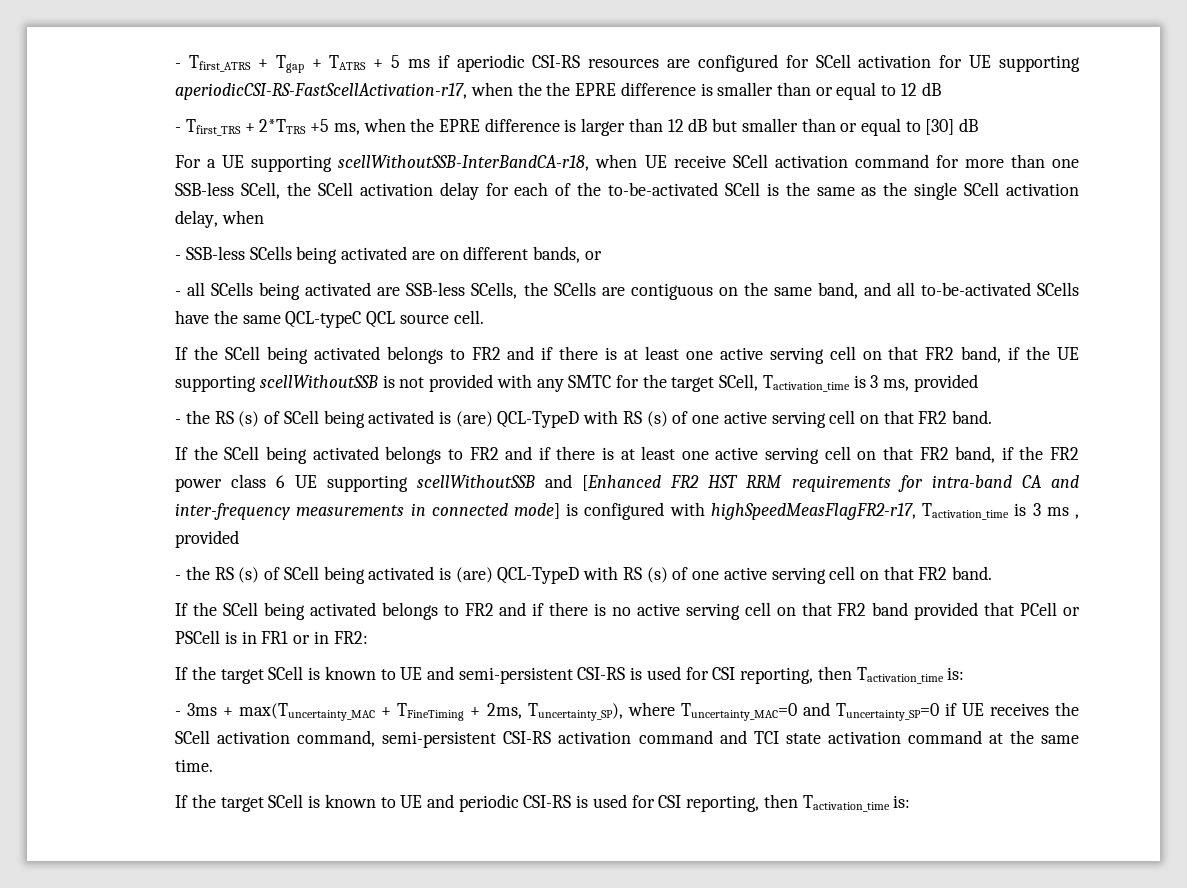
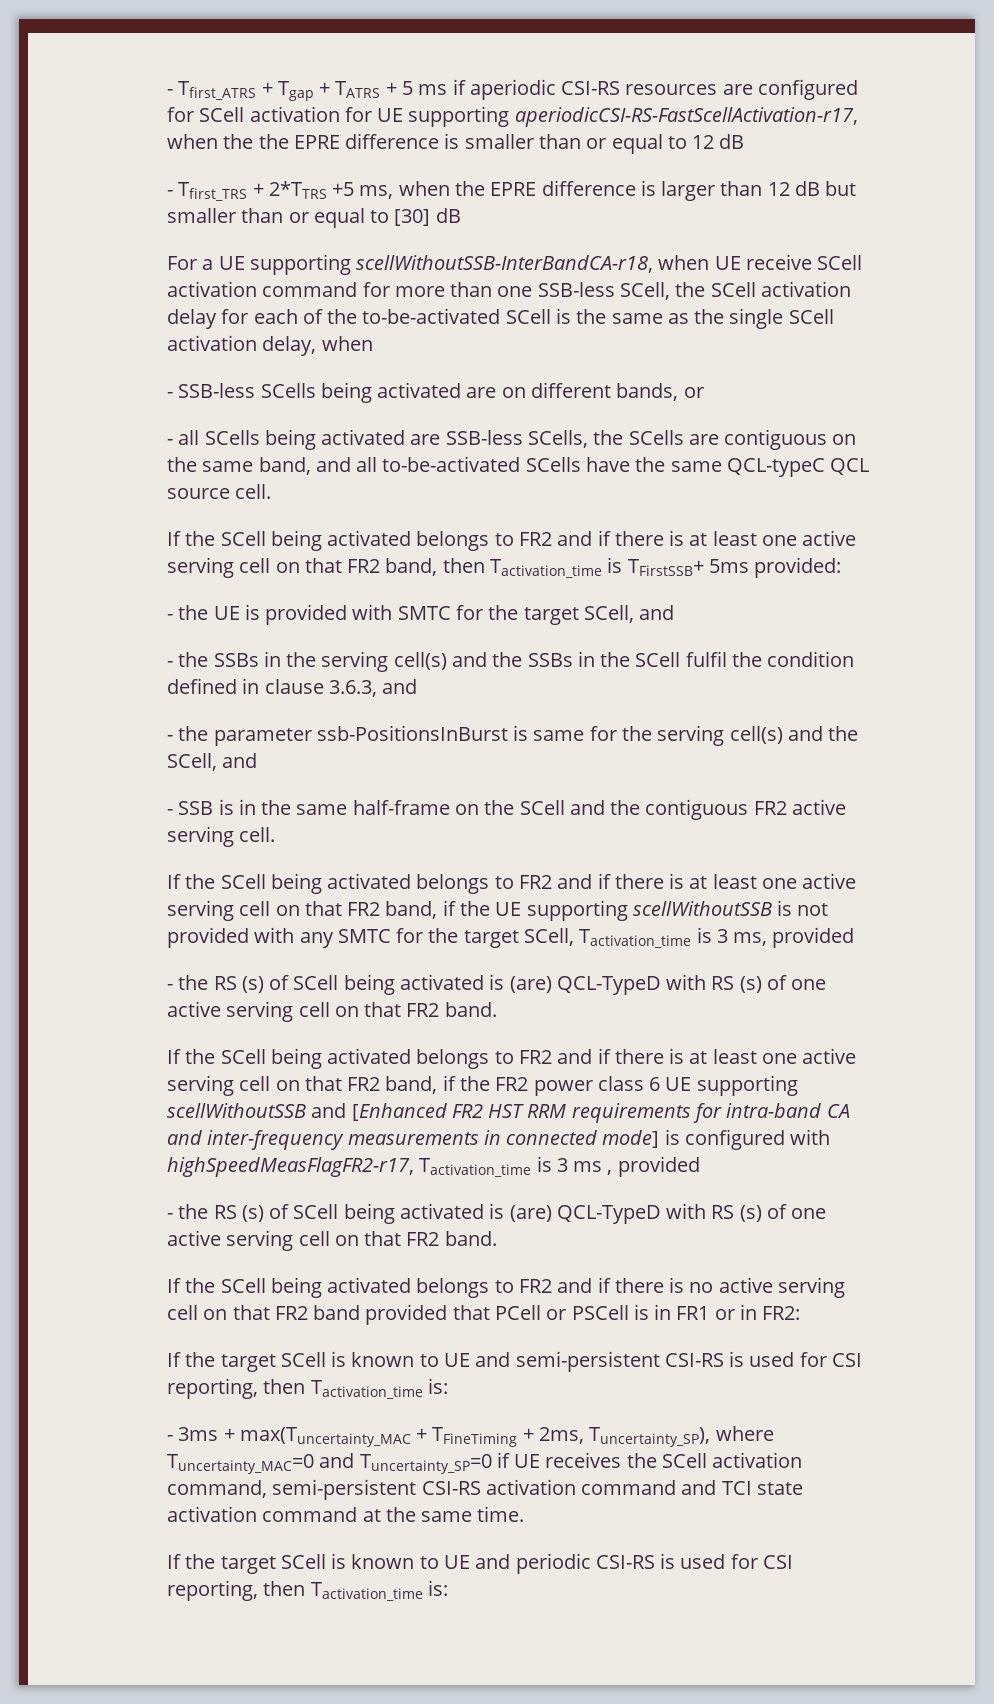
(484, 317) none -> [167,530,857,551] [167,557,842,578] [167,604,675,625] [167,651,855,672] [167,678,418,697] [167,725,859,746] [167,753,258,771] [167,799,846,820] [167,826,276,847] // If the SCell being activated belongs to FR2 and if there is at least one active serving cell on that FR2 band, then Tactivation_time is TFirstSSB+ 5ms provided: // - the UE is provided with SMTC for the target SCell, and // - the SSBs in the serving cell(s) and the SSBs in the SCell fulfil the condition defined in clause 3.6.3, and // - the parameter ssb-PositionsInBurst is same for the serving cell(s) and the SCell, and // - SSB is in the same half-frame on the SCell and the contiguous FR2 active serving cell.

